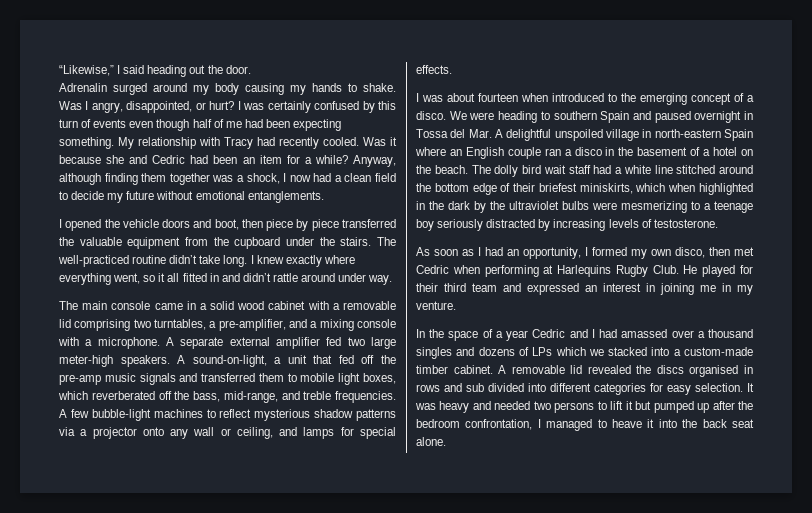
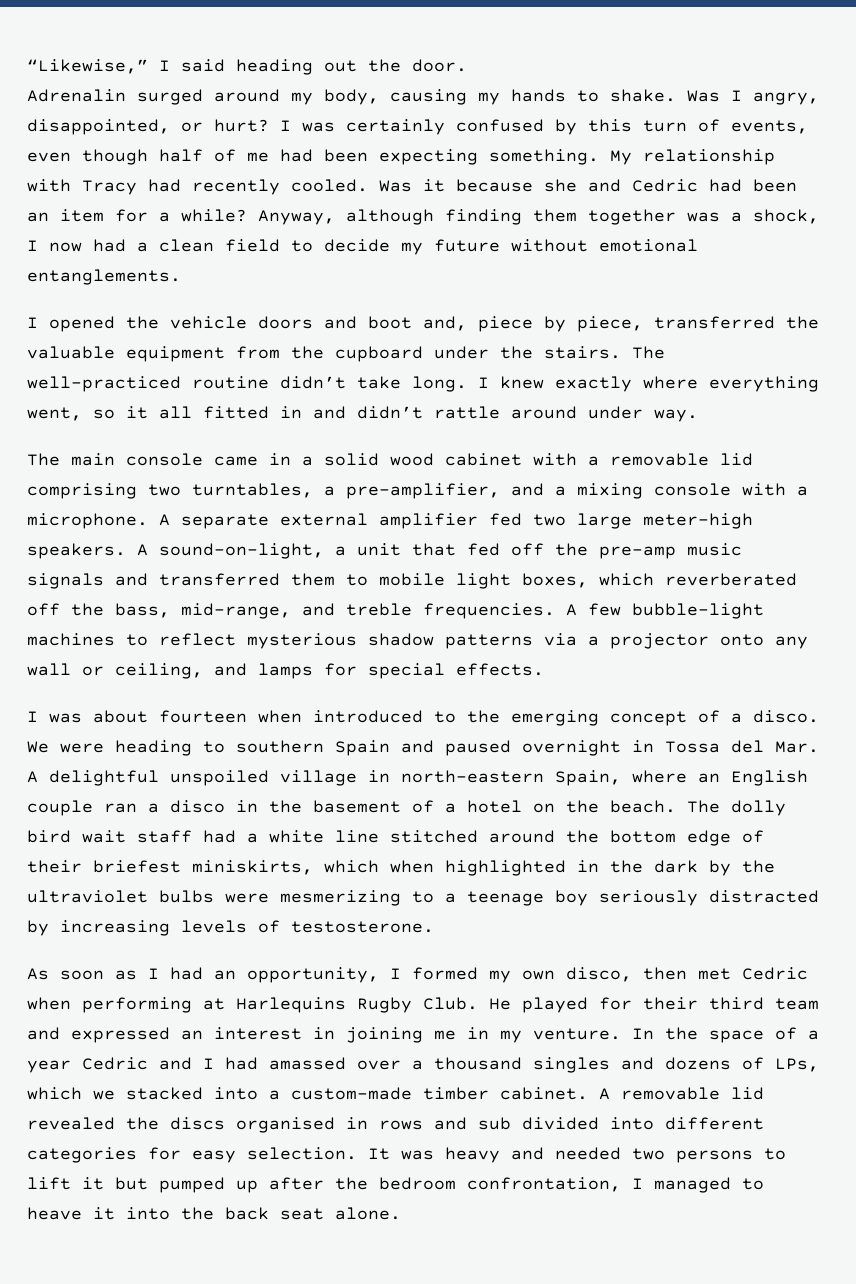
[215,83,239,95] body -> [324,89,379,105] body,
[93,119,127,128] events -> [731,120,808,134] events,
[214,219,263,230] boot, then -> [368,316,467,331] boot and,
[311,219,339,231] piece -> [577,316,643,332] piece,
[723,129,753,141] Spain -> [555,770,621,786] Spain,
(456, 305) // -> (621, 1034) none
[532,347,553,356] LPs -> [775,1058,819,1072] LPs,

